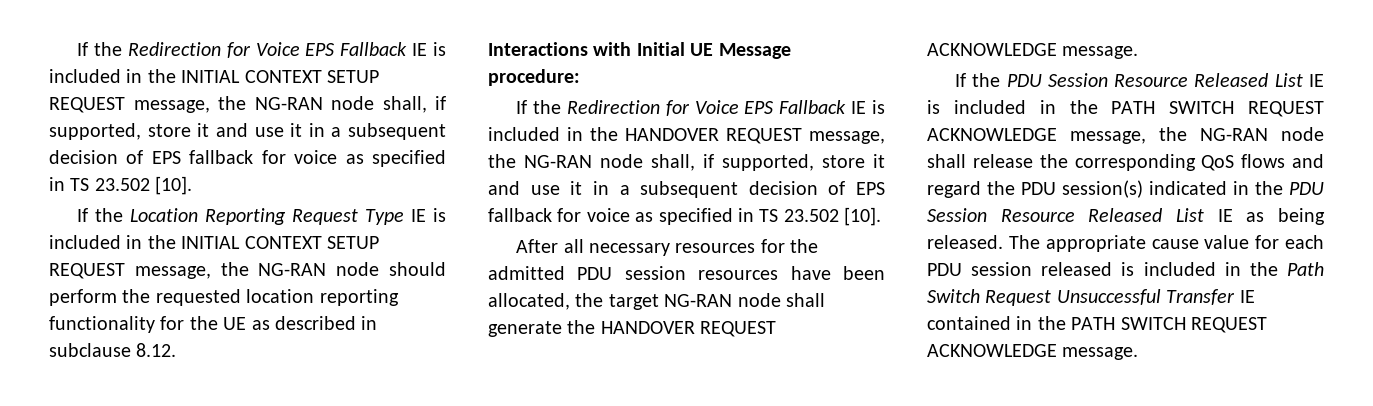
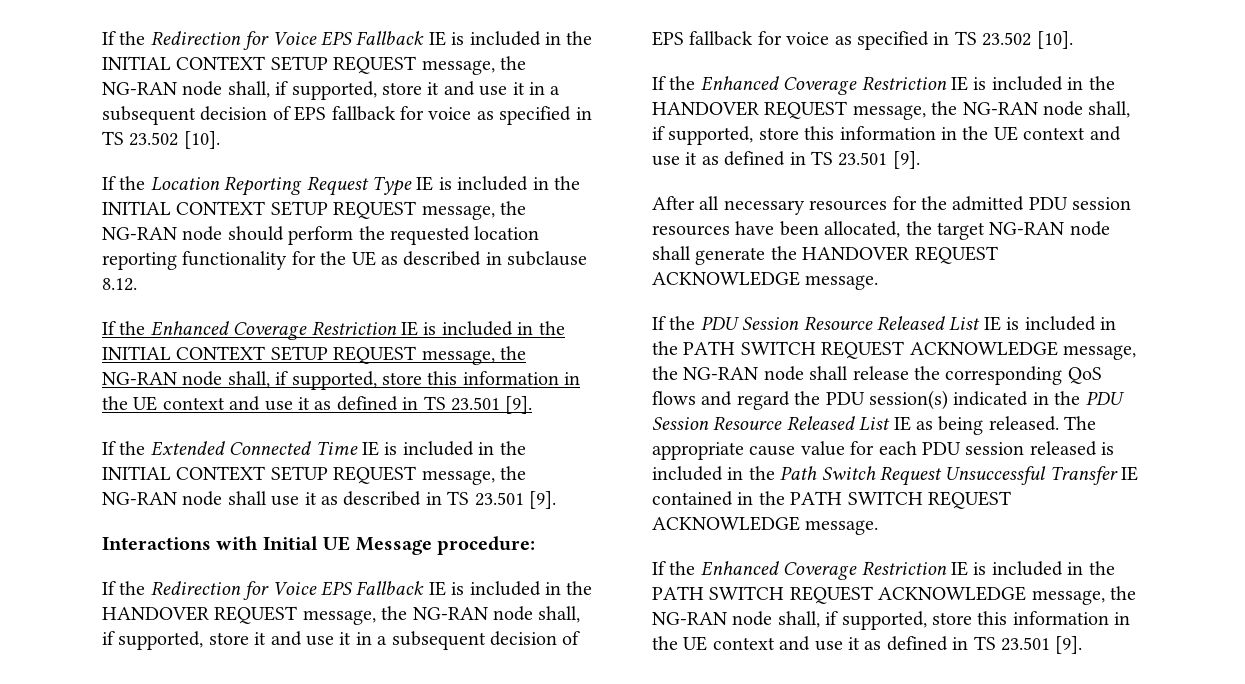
(177, 350) none -> [102,321,565,340] [102,346,526,365] [102,371,581,390] [102,396,533,414] [102,441,526,456] [102,466,526,485] [102,491,556,509] // If the Enhanced Coverage Restriction IE is included in the INITIAL CONTEXT SETUP REQUEST message, the NG-RAN node shall, if supported, store this information in the UE context and use it as defined in TS 23.501 [9]. // If the Extended Connected Time IE is included in the INITIAL CONTEXT SETUP REQUEST message, the NG-RAN node shall use it as described in TS 23.501 [9].
(882, 216) none -> [652,76,1115,95] [652,101,1131,120] [652,126,1121,145] [652,151,920,169] // If the Enhanced Coverage Restriction IE is included in the HANDOVER REQUEST message, the NG-RAN node shall, if supported, store this information in the UE context and use it as defined in TS 23.501 [9].
(1139, 353) none -> [652,561,1115,580] [652,586,1136,605] [652,611,1131,630] [652,636,1083,654] // If the Enhanced Coverage Restriction IE is included in the PATH SWITCH REQUEST ACKNOWLEDGE message, the NG-RAN node shall, if supported, store this information in the UE context and use it as defined in TS 23.501 [9].

